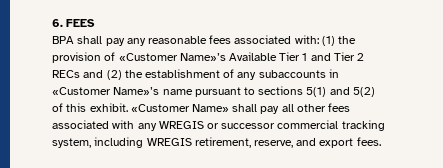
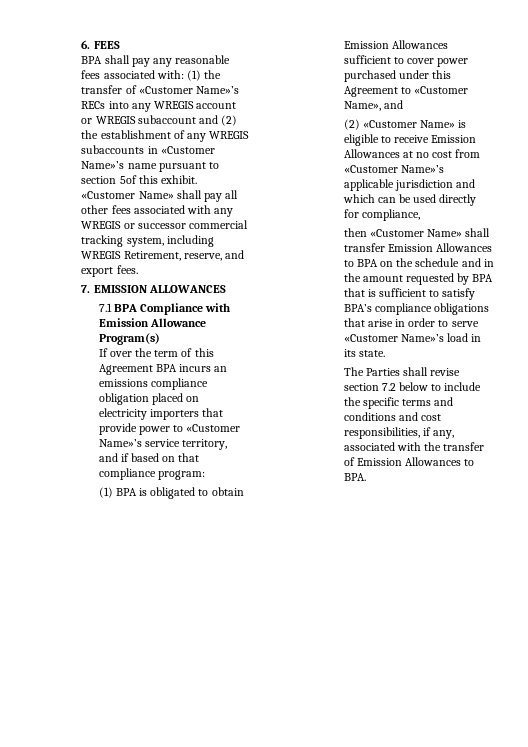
[52,52,102,63] provision -> [81,85,123,94] transfer
[228,52,365,61] [52,70,81,78] Available Tier 1 and Tier 2 RECs -> [81,101,237,112] [81,115,196,124] RECs into any WREGIS account or WREGIS subaccount
(257, 76) none -> [209,131,250,139] WREGIS
[258,86,375,97] [52,103,64,112] sections 5(1) and 5(2) of -> [81,175,137,184] section 5of
[194,137,251,148] retirement, -> [123,251,181,261] Retirement,
(381, 141) none -> [81,285,226,293] [98,303,231,315] [98,318,206,327] [98,333,160,345] [98,348,214,357] [98,364,228,375] [98,378,208,390] [98,393,199,405] [98,408,223,420] [98,423,241,435] [98,439,227,450] [98,453,200,462] [98,468,205,480] [98,487,244,499] [343,40,448,49] [343,55,469,67] [343,70,451,82] [343,86,468,97] [343,100,403,111] [343,119,467,130] [343,134,477,146] [343,149,481,158] [343,165,444,173] [343,179,475,191] [342,194,477,206] [343,209,420,221] [343,228,491,237] [343,243,492,252] [343,258,494,267] [343,273,494,285] [343,288,476,300] [343,303,489,315] [343,318,479,327] [343,333,482,342] [343,349,385,357] [343,367,461,376] [343,382,482,391] [343,397,454,409] [343,412,441,421] [343,427,454,439] [343,442,485,451] [343,457,475,466] [343,473,366,481] // 7. EMISSION ALLOWANCES // 7.1 BPA Compliance with Emission Allowance Program(s) // If over the term of this Agreement BPA incurs an emissions compliance obligation placed on electricity importers that provide power to «Customer Name»’s service territory, and if based on that compliance program: // (1) BPA is obligated to obtain Emission Allowances sufficient to cover power purchased under this Agreement to «Customer Name», and // (2) «Customer Name» is eligible to receive Emission Allowances at no cost from «Customer Name»’s applicable jurisdiction and which can be used directly for compliance, // then «Customer Name» shall transfer Emission Allowances to BPA on the schedule and in the amount requested by BPA that is sufficient to satisfy BPA’s compliance obligations that arise in order to serve «Customer Name»’s load in its state. // The Parties shall revise section 7.2 below to include the specific terms and conditions and cost responsibilities, if any, associated with the transfer of Emission Allowances to BPA.

